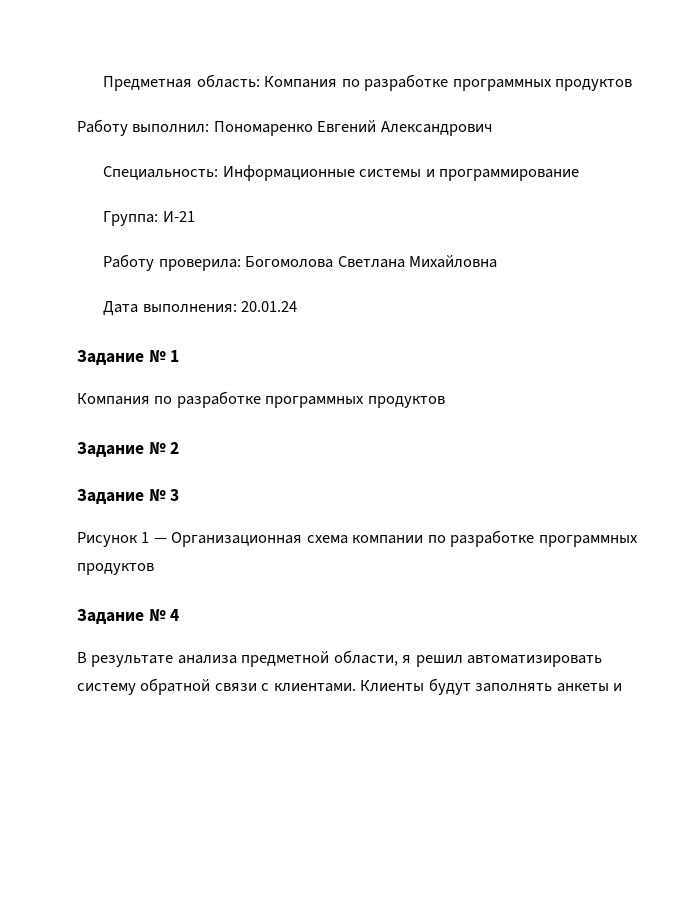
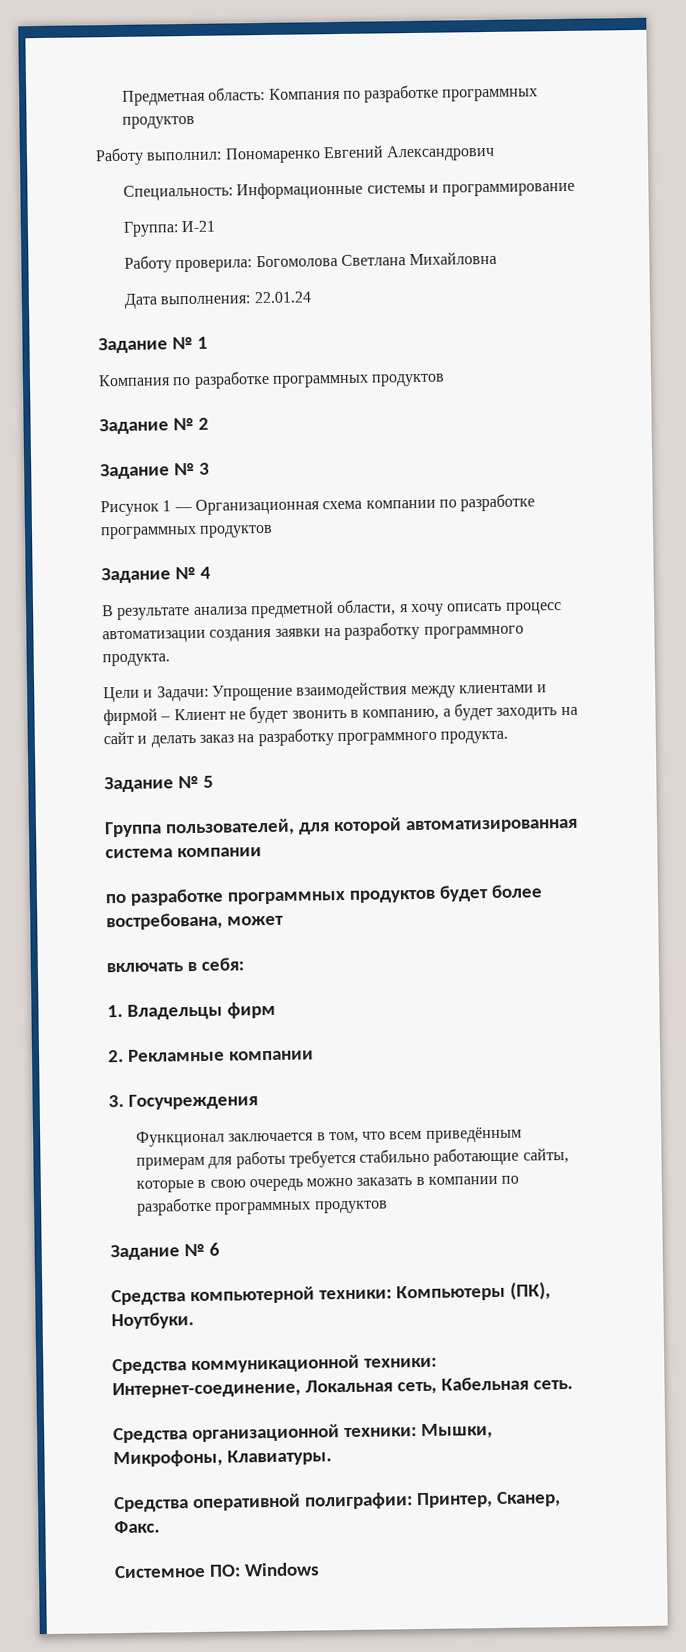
[241,301,298,312] 20.01.24 -> [253,291,311,304] 22.01.24
[415,655,603,667] [77,678,623,695] решил автоматизировать систему обратной связи с клиентами. Клиенты будут заполнять анкеты и -> [410,602,562,617] [102,621,524,644] [102,653,170,667] [103,682,548,703] [103,702,578,726] [103,728,509,748] [104,775,214,793] [104,817,578,838] [105,847,262,859] [105,884,542,906] [106,912,284,931] [106,957,244,973] [107,1001,276,1020] [107,1048,314,1063] [108,1093,258,1110] [135,1126,522,1147] [135,1147,569,1170] [135,1175,520,1193] [135,1197,388,1216] [110,1242,220,1261] [111,1281,551,1306] [111,1312,194,1330] [112,1354,437,1375] [112,1376,573,1399] [113,1423,493,1444] [113,1449,332,1468] [113,1491,561,1513] [114,1520,160,1534] [114,1562,320,1579] хочу описать процесс автоматизации создания заявки на разработку программного продукта. // Цели и Задачи: Упрощение взаимодействия между клиентами и фирмой – Клиент не будет звонить в компанию, а будет заходить на сайт и делать заказ на разработку программного продукта. // Задание № 5 // Группа пользователей, для которой автоматизированная система компании // по разработке программных продуктов будет более востребована, может // включать в себя: // 1. Владельцы фирм // 2. Рекламные компании // 3. Госучреждения // Функционал заключается в том, что всем приведённым примерам для работы требуется стабильно работающие сайты, которые в свою очередь можно заказать в компании по разработке программных продуктов // Задание № 6 // Средства компьютерной техники: Компьютеры (ПК), Ноутбуки. // Средства коммуникационной техники: Интернет-соединение, Локальная сеть, Кабельная сеть. // Средства организационной техники: Мышки, Микрофоны, Клавиатуры. // Средства оперативной полиграфии: Принтер, Сканер, Факс. // Системное ПО: Windows

